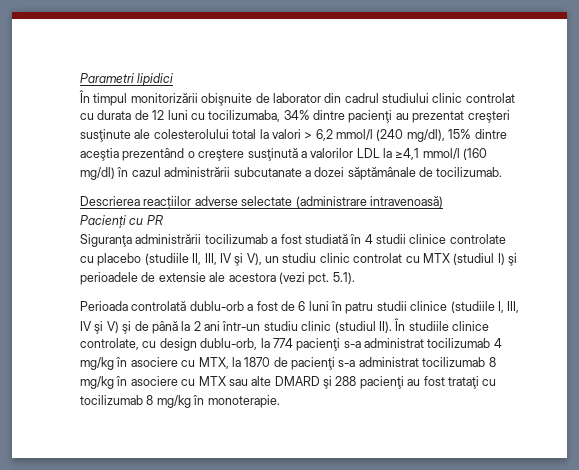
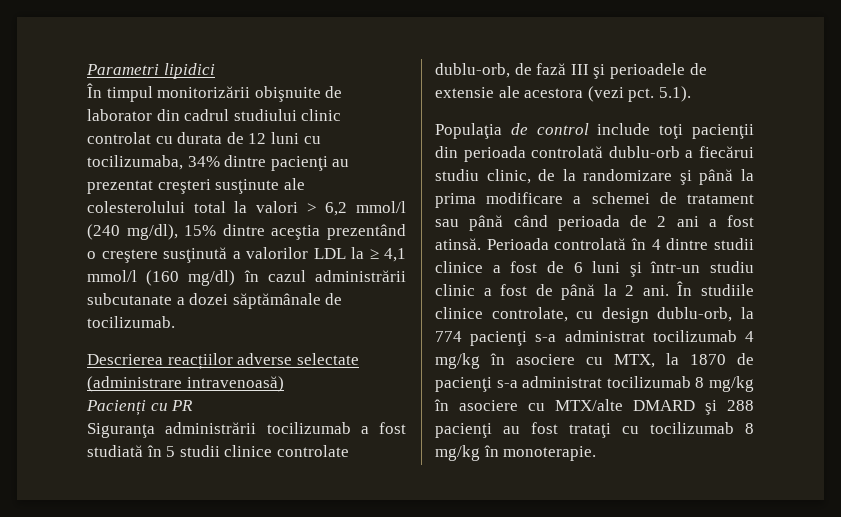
[395,148,420,160] ≥4,1 -> [369,248,406,262] ≥ 4,1
[364,234,373,244] 4 -> [166,446,176,457] 5
[80,253,505,266] cu placebo (studiile II, III, IV şi V), un studiu clinic controlat cu MTX (studiul I) -> [435,63,589,78] dublu-orb, de fază III
[80,301,244,311] Perioada controlată dublu-orb -> [435,123,754,139] [435,146,754,162] [435,169,754,185] [435,192,754,208] [435,215,754,231] [435,238,754,250] [435,261,483,273] Populaţia de control include toţi pacienţii din perioada controlată dublu-orb a fiecărui studiu clinic, de la randomizare şi până la prima modificare a schemei de tratament sau până când perioada de 2 ani a fost atinsă. Perioada controlată în 4 dintre studii clinice
[331,301,520,314] [80,321,392,334] în patru studii clinice (studiile I, III, IV şi V) şi de până la 2 ani într-un studiu clinic (studiul II). -> [629,261,754,277] [435,284,669,300] şi într-un studiu clinic a fost de până la 2 ani.
[198,376,272,386] MTX sau alte -> [555,399,623,411] MTX/alte

